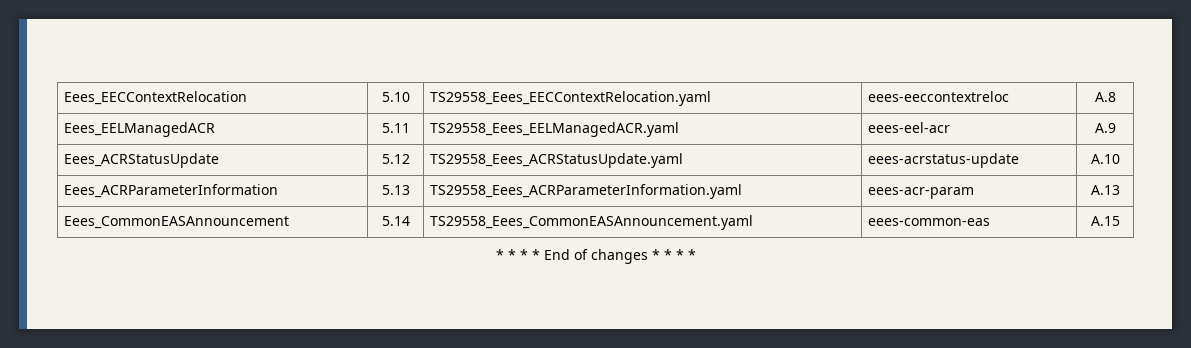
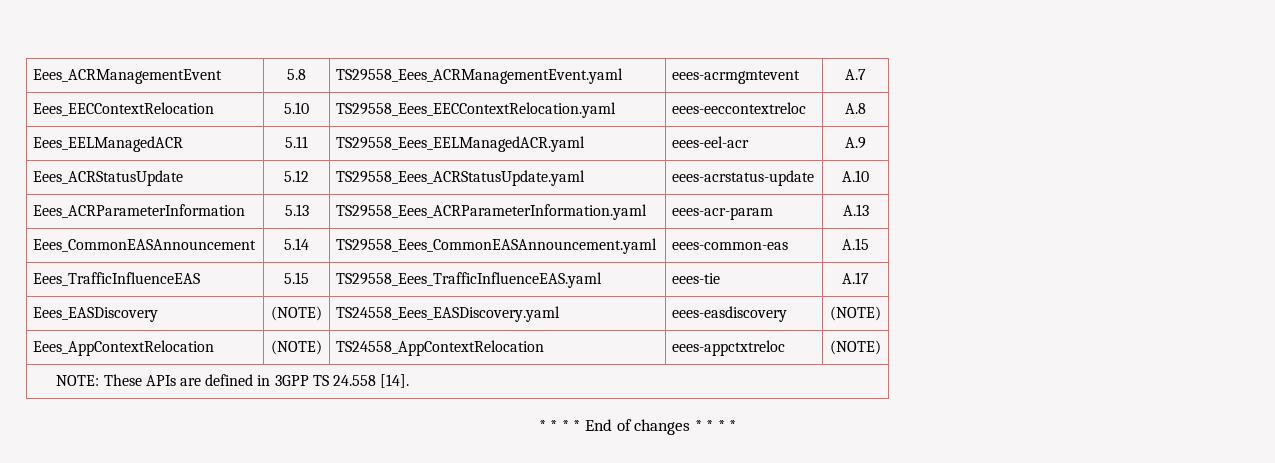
(63, 98) none -> [33,69,223,84] [287,69,306,80] [336,68,624,84] [672,70,801,84] [845,69,866,80] Eees_ACRManagementEvent | 5.8 | TS29558_Eees_ACRManagementEvent.yaml | eees-acrmgmtevent | A.7 //
(1120, 221) none -> [33,272,201,286] [284,272,309,284] [336,272,603,288] [672,273,721,284] [842,272,869,284] [33,307,159,322] [271,306,322,321] [336,306,561,322] [672,306,788,322] [830,306,881,321] [33,340,215,356] [271,340,322,355] [336,340,545,356] [672,340,786,356] [830,340,881,355] [56,374,410,388] // Eees_TrafficInfluenceEAS | 5.15 | TS29558_Eees_TrafficInfluenceEAS.yaml | eees-tie | A.17 // Eees_EASDiscovery | (NOTE) | TS24558_Eees_EASDiscovery.yaml | eees-easdiscovery | (NOTE) // Eees_AppContextRelocation | (NOTE) | TS24558_AppContextRelocation | eees-appctxtreloc | (NOTE) // NOTE: These APIs are defined in 3GPP TS 24.558 [14].

